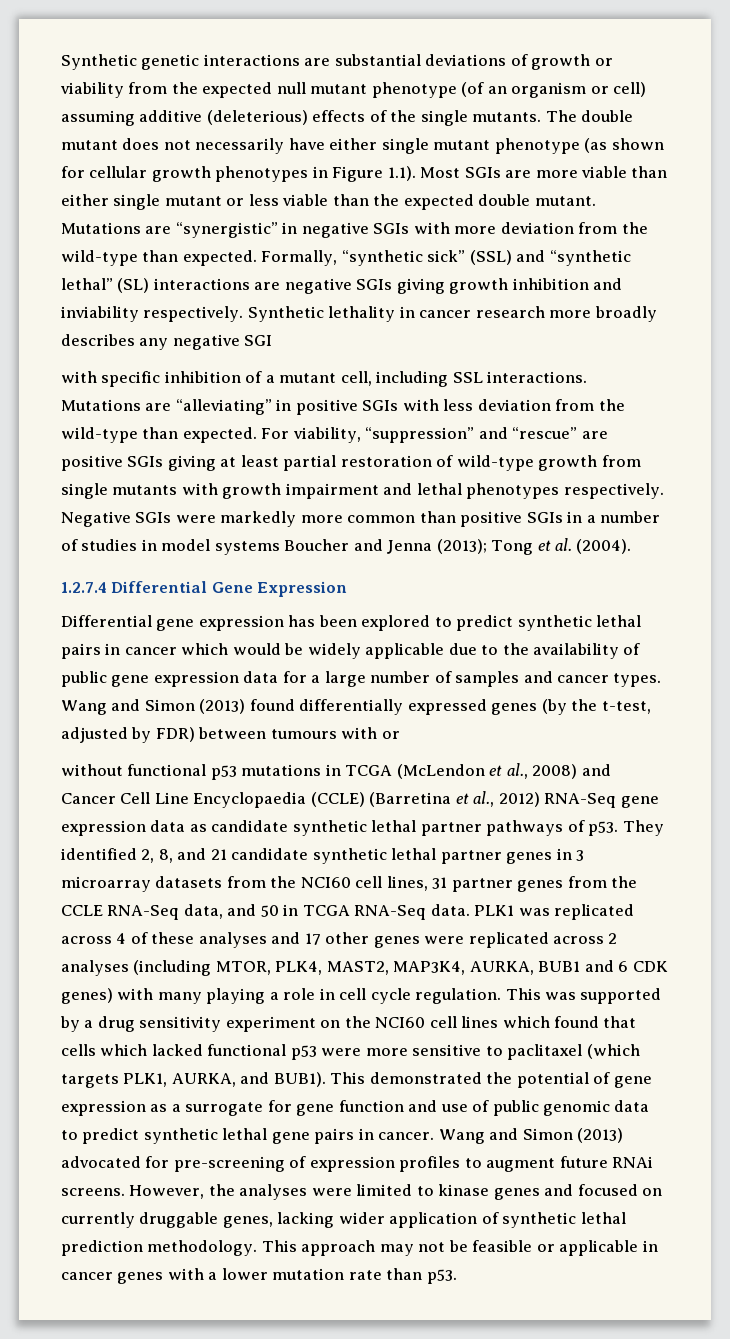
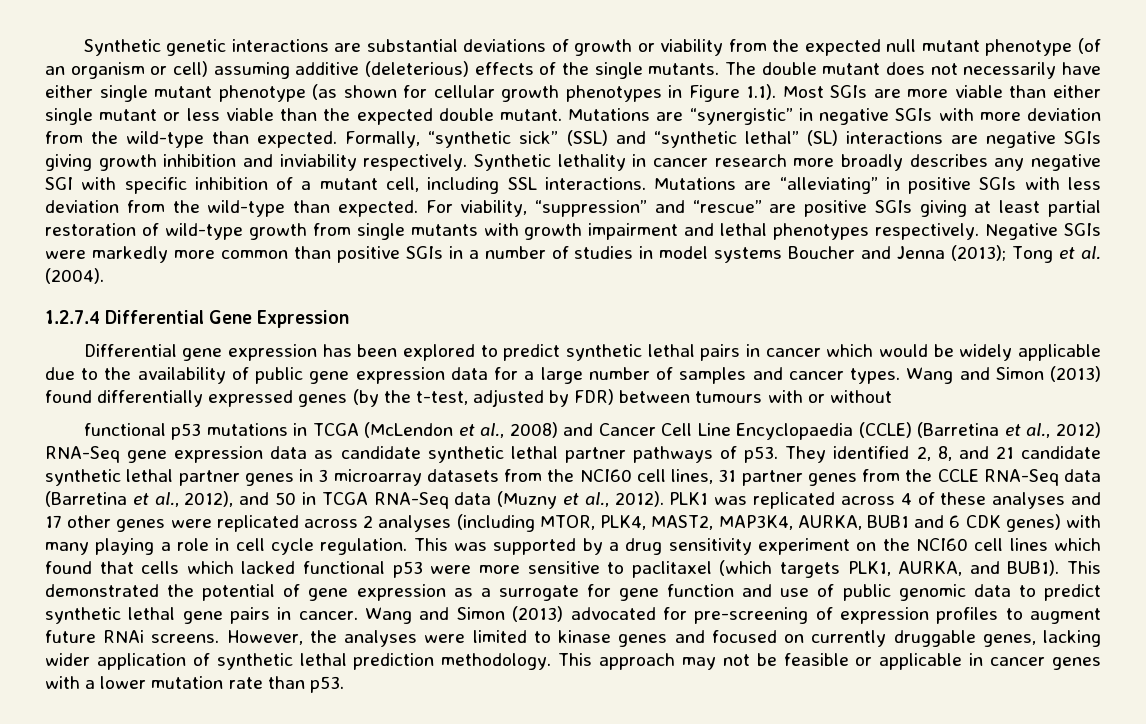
(273, 340) // -> (73, 183) none
[61,764,123,776] // without -> [829,390,892,403] without //
[183,904,223,919] data, -> [1064,469,1101,482] [45,491,234,507] data (Barretina et al., 2012),
[430,904,470,916] data. -> [454,491,664,509] data (Muzny et al., 2012).

